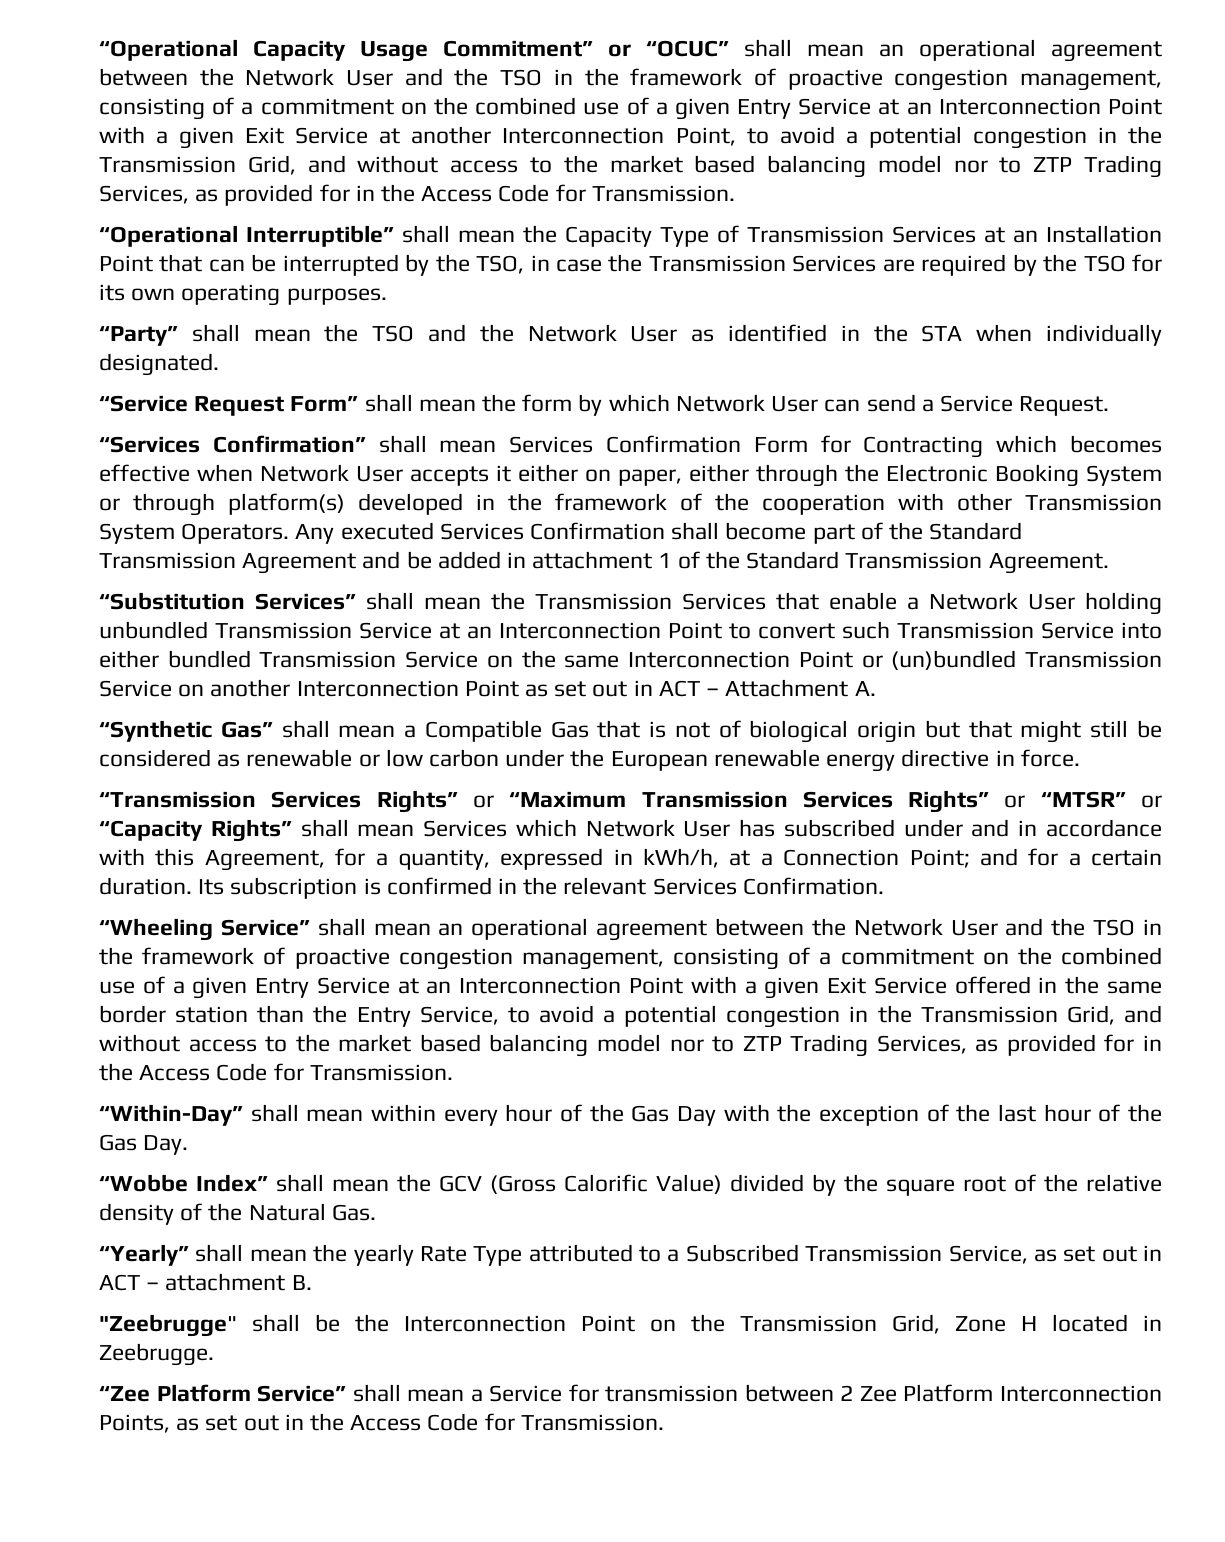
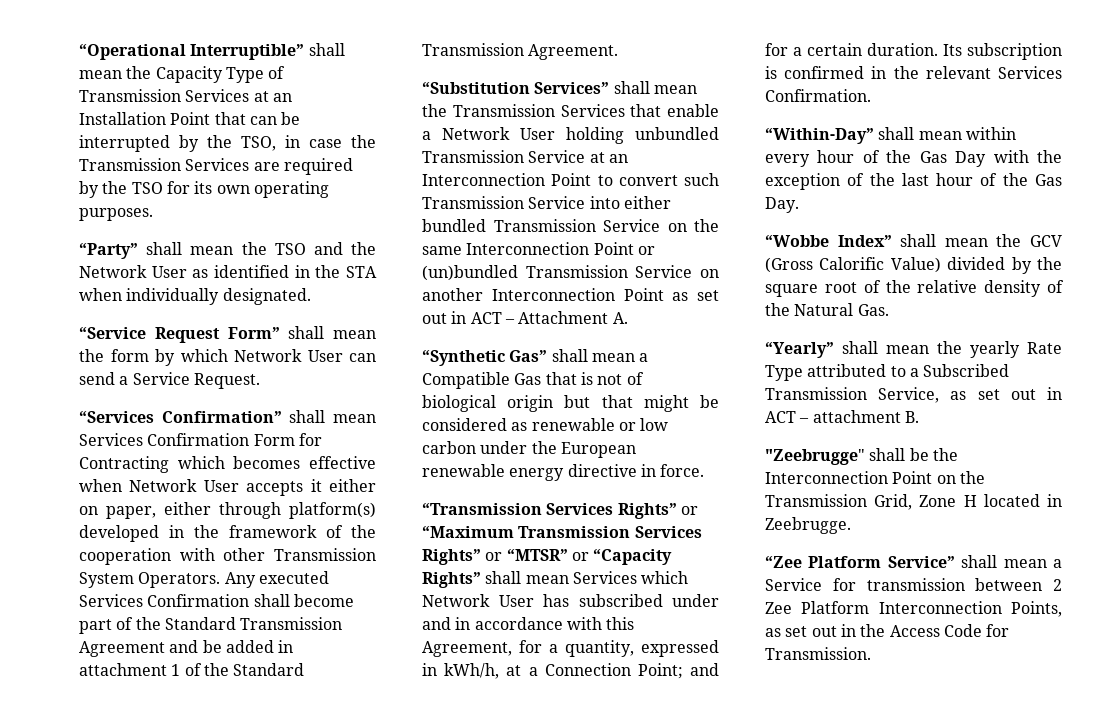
[99,39,1162,62] [99,68,1162,91] [99,97,1162,120] [99,126,1162,149] [99,155,1163,178] [99,184,735,206] [99,225,238,247] “Operational Capacity Usage Commitment” or “OCUC” shall mean an operational agreement between the Network User and the TSO in the framework of proactive congestion management, consisting of a commitment on the combined use of a given Entry Service at an Interconnection Point with a given Exit Service at another Interconnection Point, to avoid a potential congestion in the Transmission Grid, and without access to the market based balancing model nor to ZTP Trading Services, as provided for in the Access Code for Transmission. // “Operational -> [79,43,186,60] “Operational
[845,464,1162,487] [99,493,215,516] the Electronic Booking System or through -> (281, 510) none
[1090,720,1129,738] still -> (689, 403) none
[99,918,1163,941] [99,947,1162,970] [99,976,1163,999] [99,1005,1162,1028] [99,1034,1162,1057] [99,1063,453,1081] // “Wheeling Service” shall mean an operational agreement between the Network User and the TSO in the framework of proactive congestion management, consisting of a commitment on the combined use of a given Entry Service at an Interconnection Point with a given Exit Service offered in the same border station than the Entry Service, to avoid a potential congestion in the Transmission Grid, and without access to the market based balancing model nor to ZTP Trading Services, as provided for in the Access Code for Transmission. -> (871, 95) none

